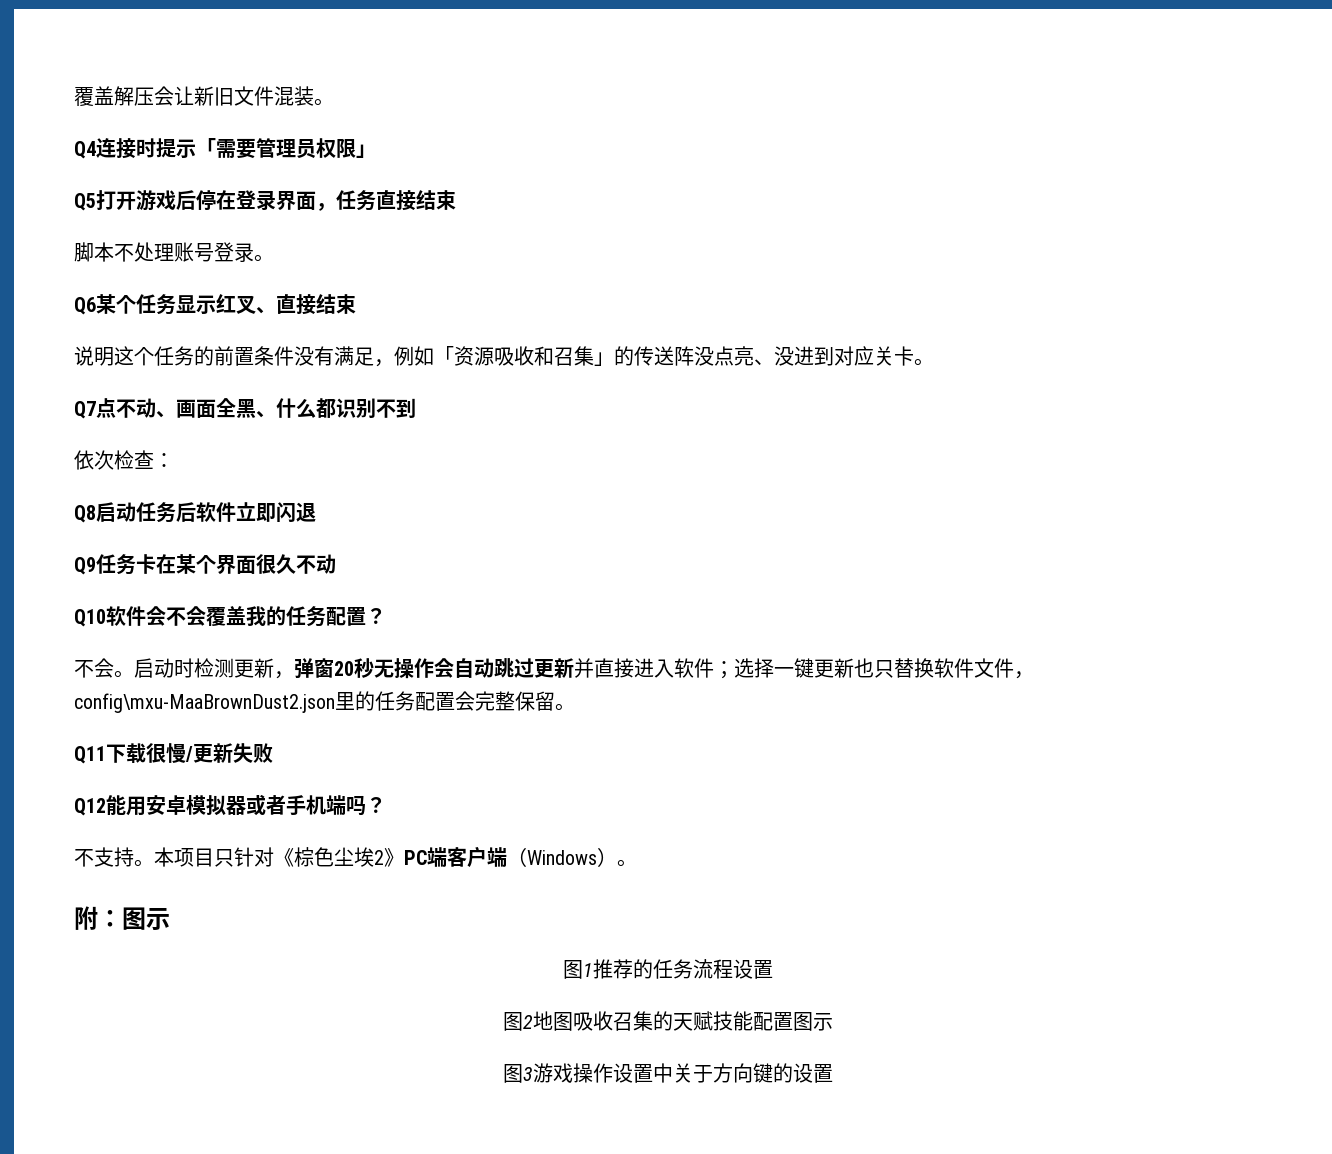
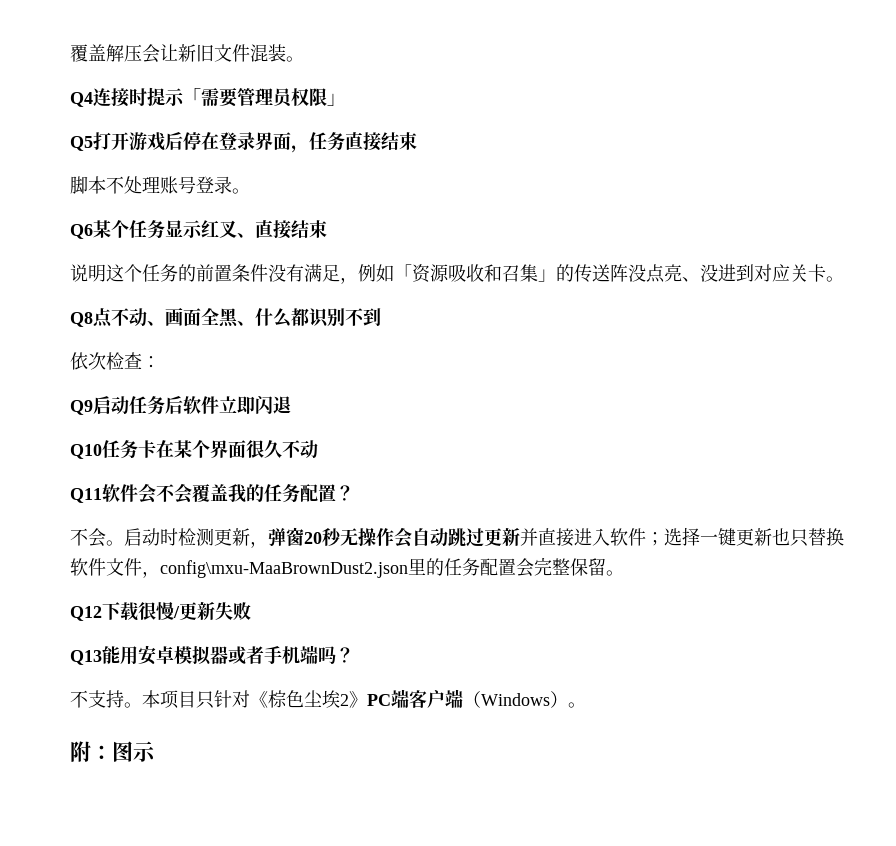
[74,401,96,419] Q7 -> [70,312,93,327] Q8
[74,505,96,523] Q8 -> [70,400,93,415] Q9
[74,557,96,575] Q9 -> [70,444,102,459] Q10
[74,609,106,627] Q10 -> [70,488,102,503] Q11
[74,746,106,764] Q11 -> [70,606,102,621] Q12
[74,798,106,816] Q12 -> [70,650,102,665] Q13
[563,959,773,979] [503,1011,833,1031] [503,1063,833,1083] // 图1推荐的任务流程设置 // 图2地图吸收召集的天赋技能配置图示 // 图3游戏操作设置中关于方向键的设置 -> (156, 751) none

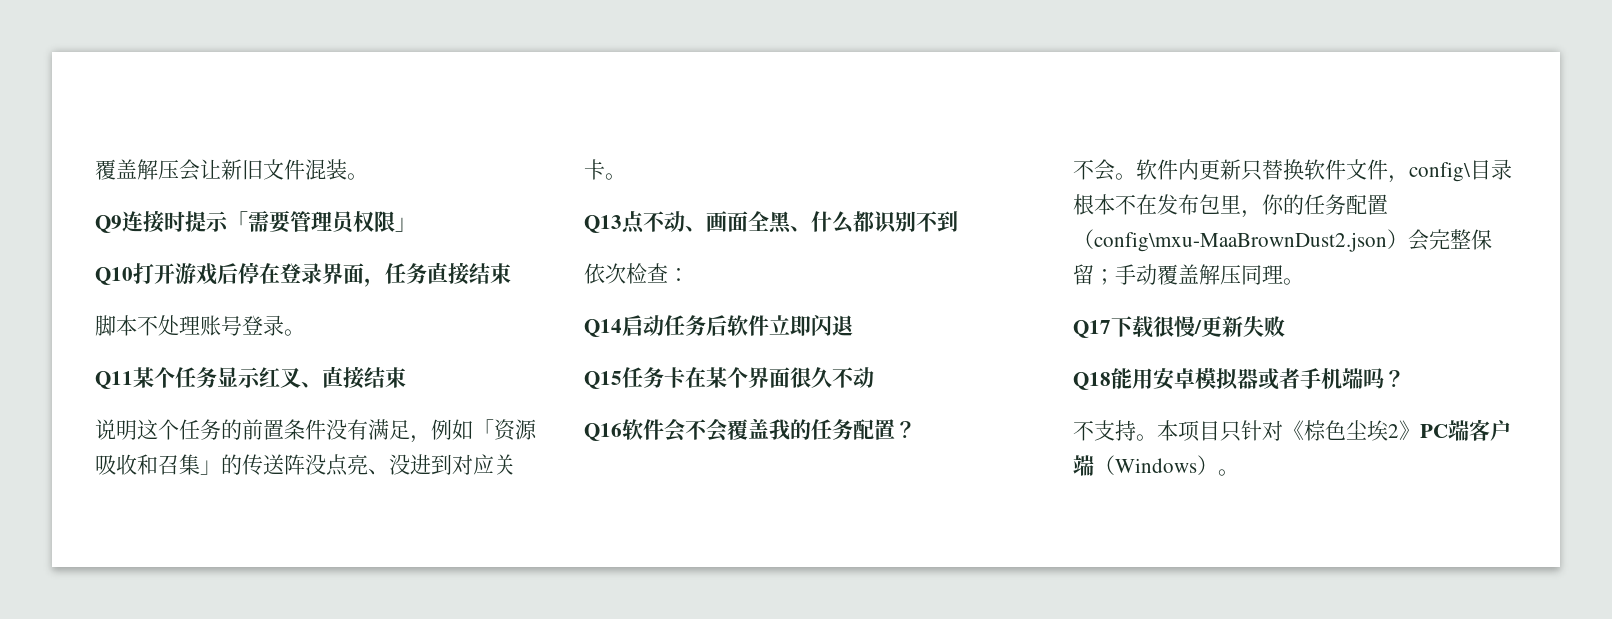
[70,92,93,107] Q4 -> [95,215,122,233] Q9
[70,136,93,151] Q5 -> [95,267,133,285] Q10
[70,224,93,239] Q6 -> [95,371,133,389] Q11
[70,312,93,327] Q8 -> [584,215,622,233] Q13
[70,400,93,415] Q9 -> [584,319,622,337] Q14
[70,444,102,459] Q10 -> [584,371,622,389] Q15
[70,488,102,503] Q11 -> [584,423,622,441] Q16
[124,527,844,548] [70,558,516,578] 启动时检测更新，弹窗20秒无操作会自动跳过更新并直接进入软件；选择一键更新也只替换软件文件，config\mxu-MaaBrownDust2.json里的任务配置 -> [1136,159,1512,183] [1073,194,1388,218] [1073,229,1408,252] 软件内更新只替换软件文件，config\目录根本不在发布包里，你的任务配置（config\mxu-MaaBrownDust2.json）
[606,570,624,576] [70,606,102,621] 。 // Q12 -> [1094,264,1304,285] [1073,320,1111,338] ；手动覆盖解压同理。 // Q17
[70,650,102,665] Q13 -> [1073,372,1111,390] Q18
[70,741,156,762] // 附：图示 -> (1239, 472) none

